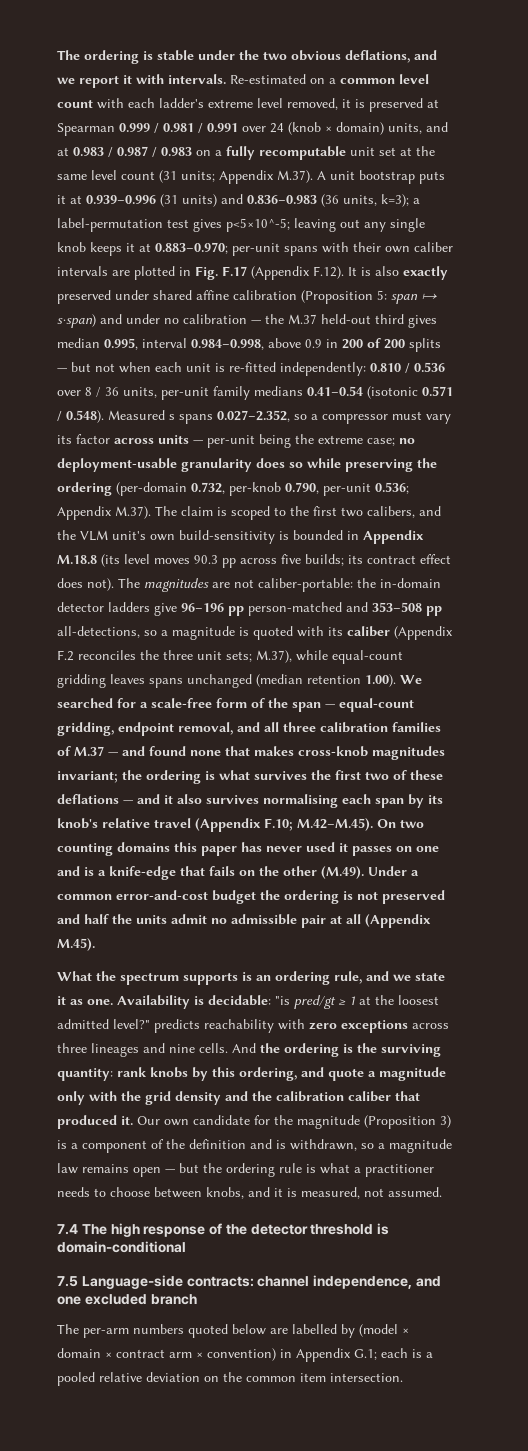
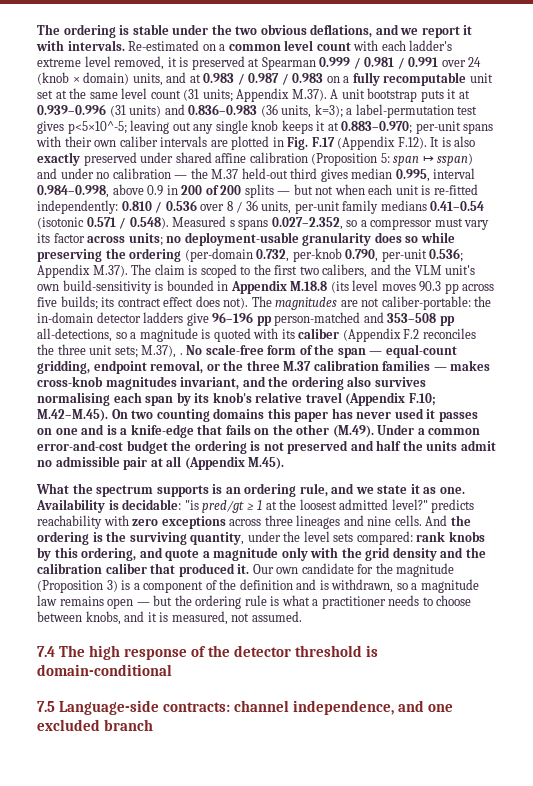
[158,434,395,448] units — per-unit being the extreme case; -> [128,233,163,246] units;
[296,650,403,664] [57,674,422,688] [57,698,148,708] while equal-count gridding leaves spans unchanged (median retention 1.00). We searched for a -> [179,345,203,355] . No
[237,722,441,733] [57,746,445,760] [57,770,443,784] [57,794,173,804] and all three calibration families of M.37 — and found none that makes cross-knob magnitudes invariant; the ordering is what survives the first two of these deflations — and it -> [206,360,491,371] [37,376,344,390] or the three M.37 calibration families — makes cross-knob magnitudes invariant, and the ordering
[57,1068,113,1081] quantity: -> [190,531,413,545] quantity, under the level sets compared:
[57,1324,409,1338] [57,1348,433,1362] [57,1372,403,1386] // The per-arm numbers quoted below are labelled by (model × domain × contract arm × convention) in Appendix G.1; each is a pooled relative deviation on the common item intersection. -> (154, 725) none

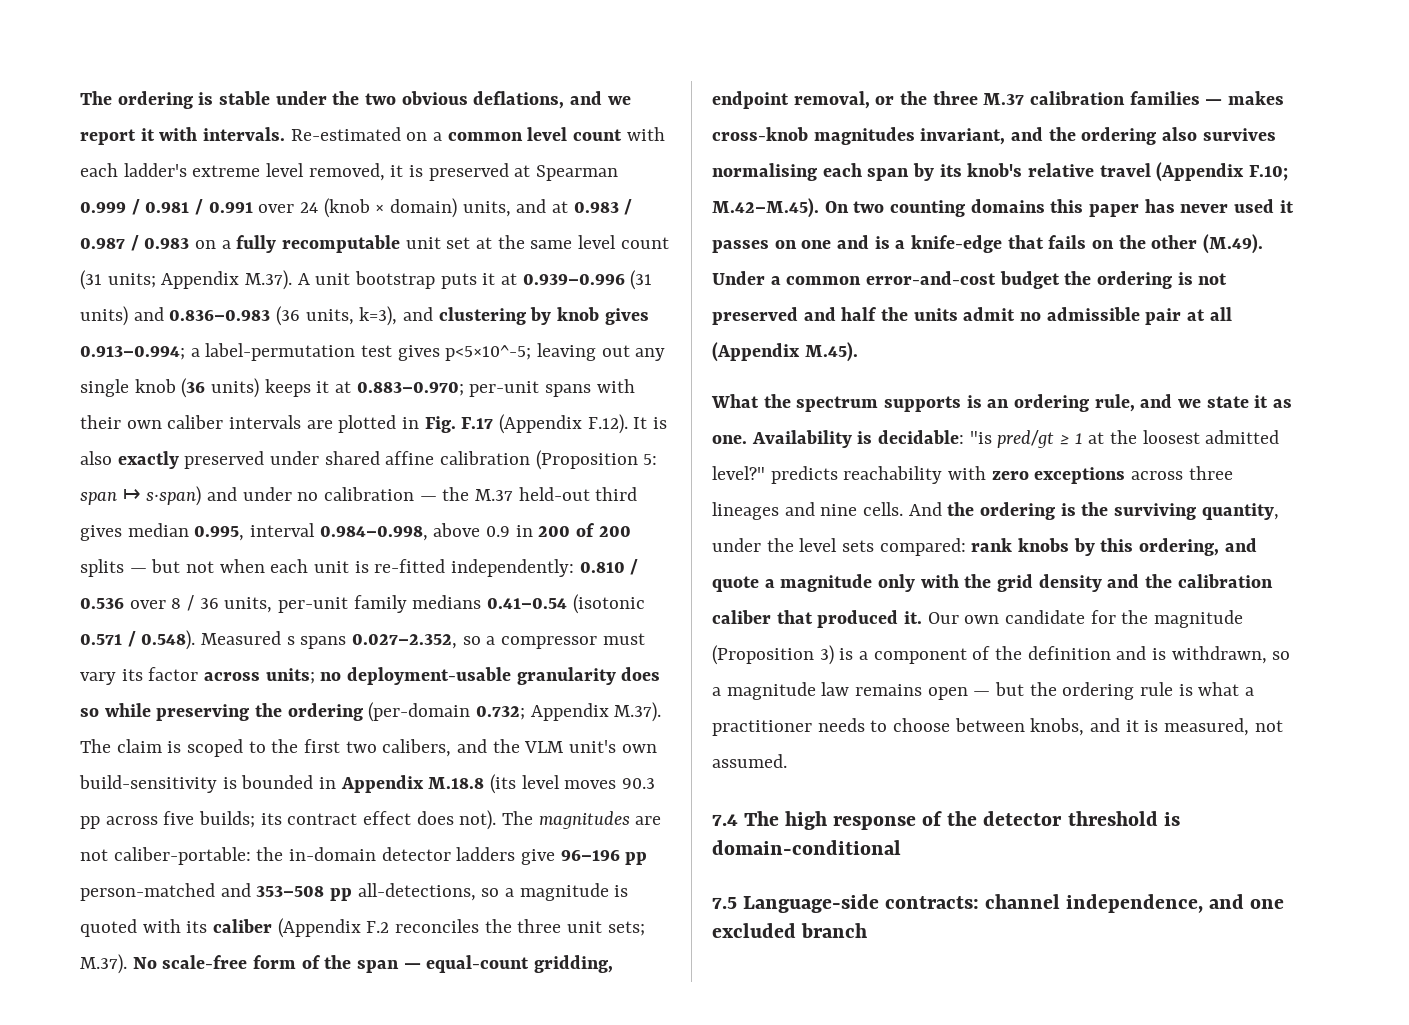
[314,104,343,118] k=3); -> [359,306,649,326] [80,346,185,360] k=3), and clustering by knob gives 0.913–0.994;
(279, 125) none -> [181,378,260,398] (36 units)
[256,248,464,262] 0.732, per-knob 0.790, per-unit 0.536; -> [476,706,526,720] 0.732;
[141,345,183,358] M.37), . -> [80,954,127,974] M.37).

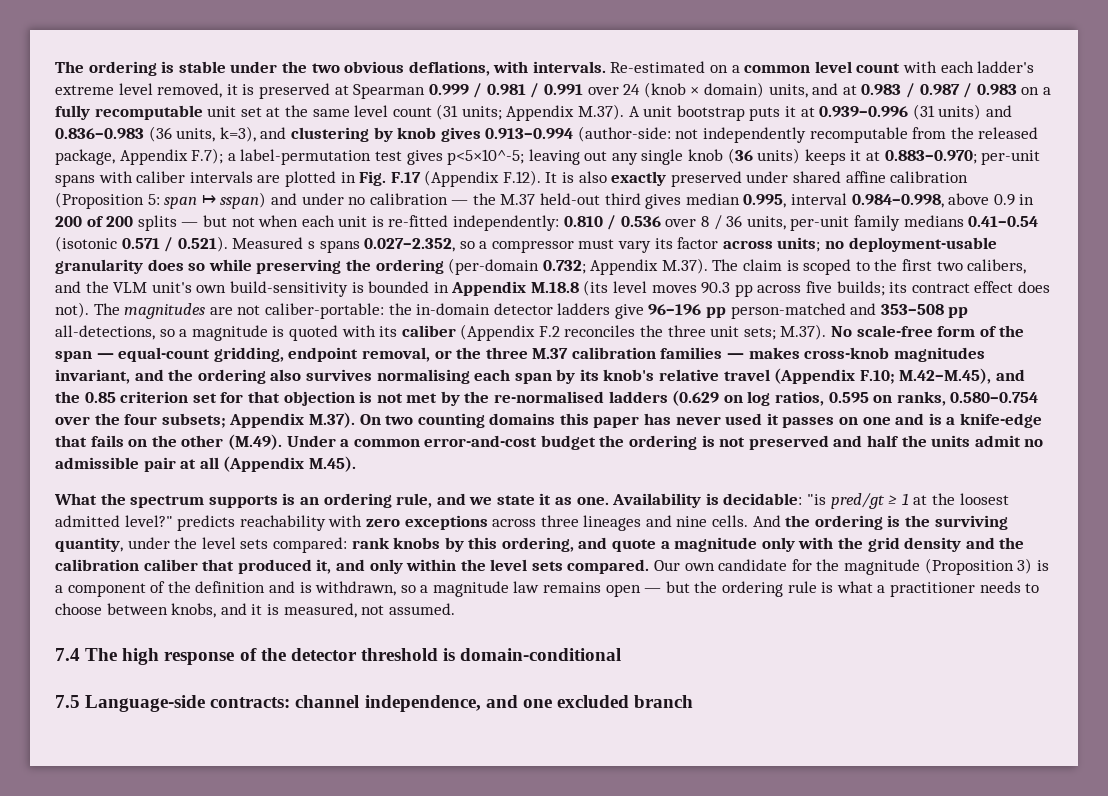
[570,91,631,105] [80,128,155,145] and we report it -> (490, 68) none
[80,346,185,360] 0.913–0.994; -> [485,126,1039,143] [55,148,224,165] 0.913–0.994 (author-side: not independently recomputable from the released package, Appendix F.7);
[80,415,162,429] their own -> (133, 177) none
[141,630,196,650] 0.548). -> [177,236,228,252] 0.521).
[712,198,819,218] M.42–M.45). -> [899,368,1026,384] [55,390,1039,406] [55,412,355,428] M.42–M.45), and the 0.85 criterion set for that objection is not met by the re-normalised ladders (0.629 on log ratios, 0.595 on ranks, 0.580–0.754 over the four subsets; Appendix M.37).
[904,611,923,624] it. -> [316,559,650,574] it, and only within the level sets compared.

